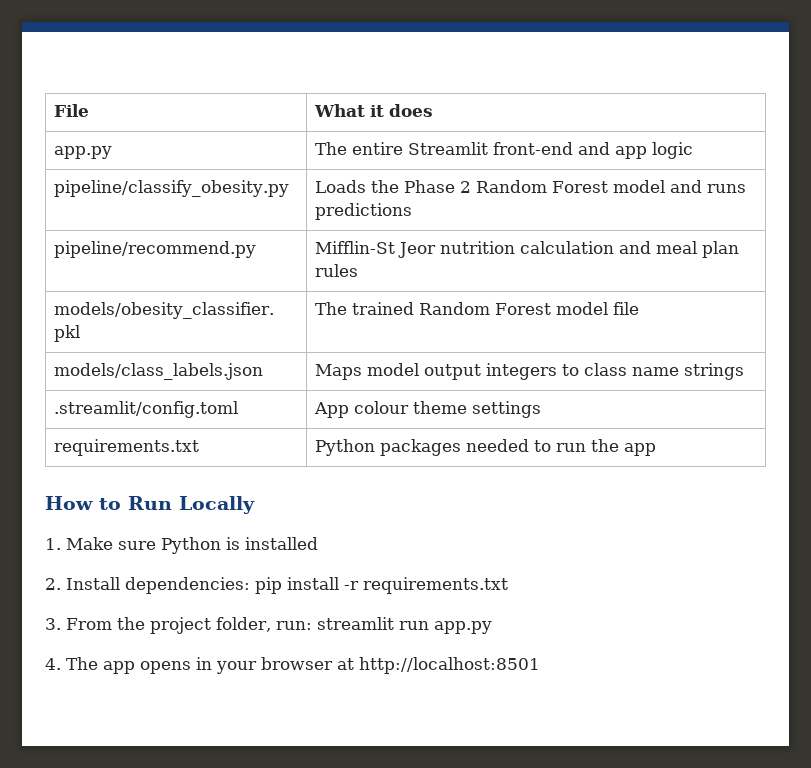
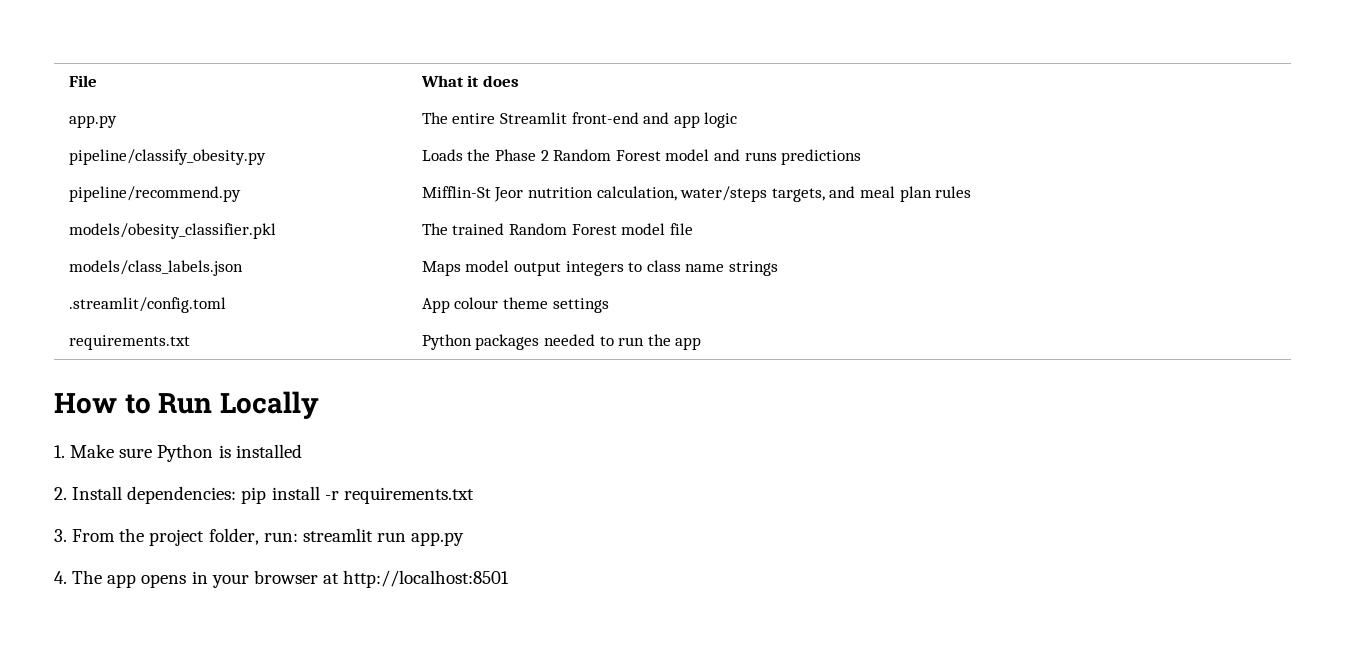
[520,241,615,254] calculation -> [596,186,825,202] calculation, water/steps targets,

